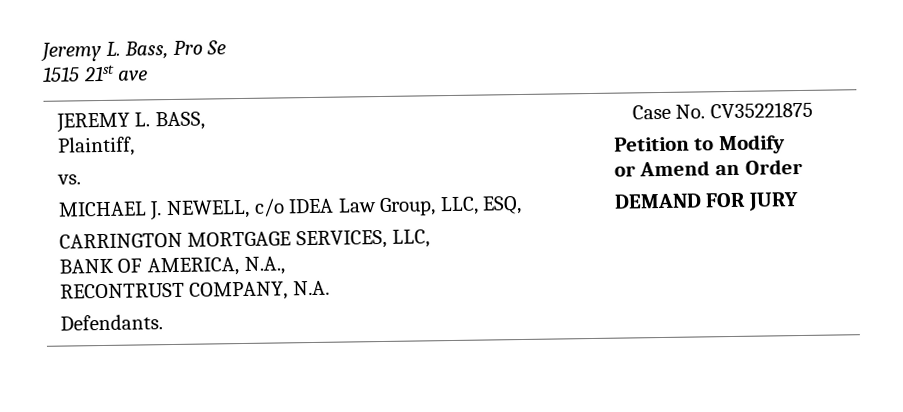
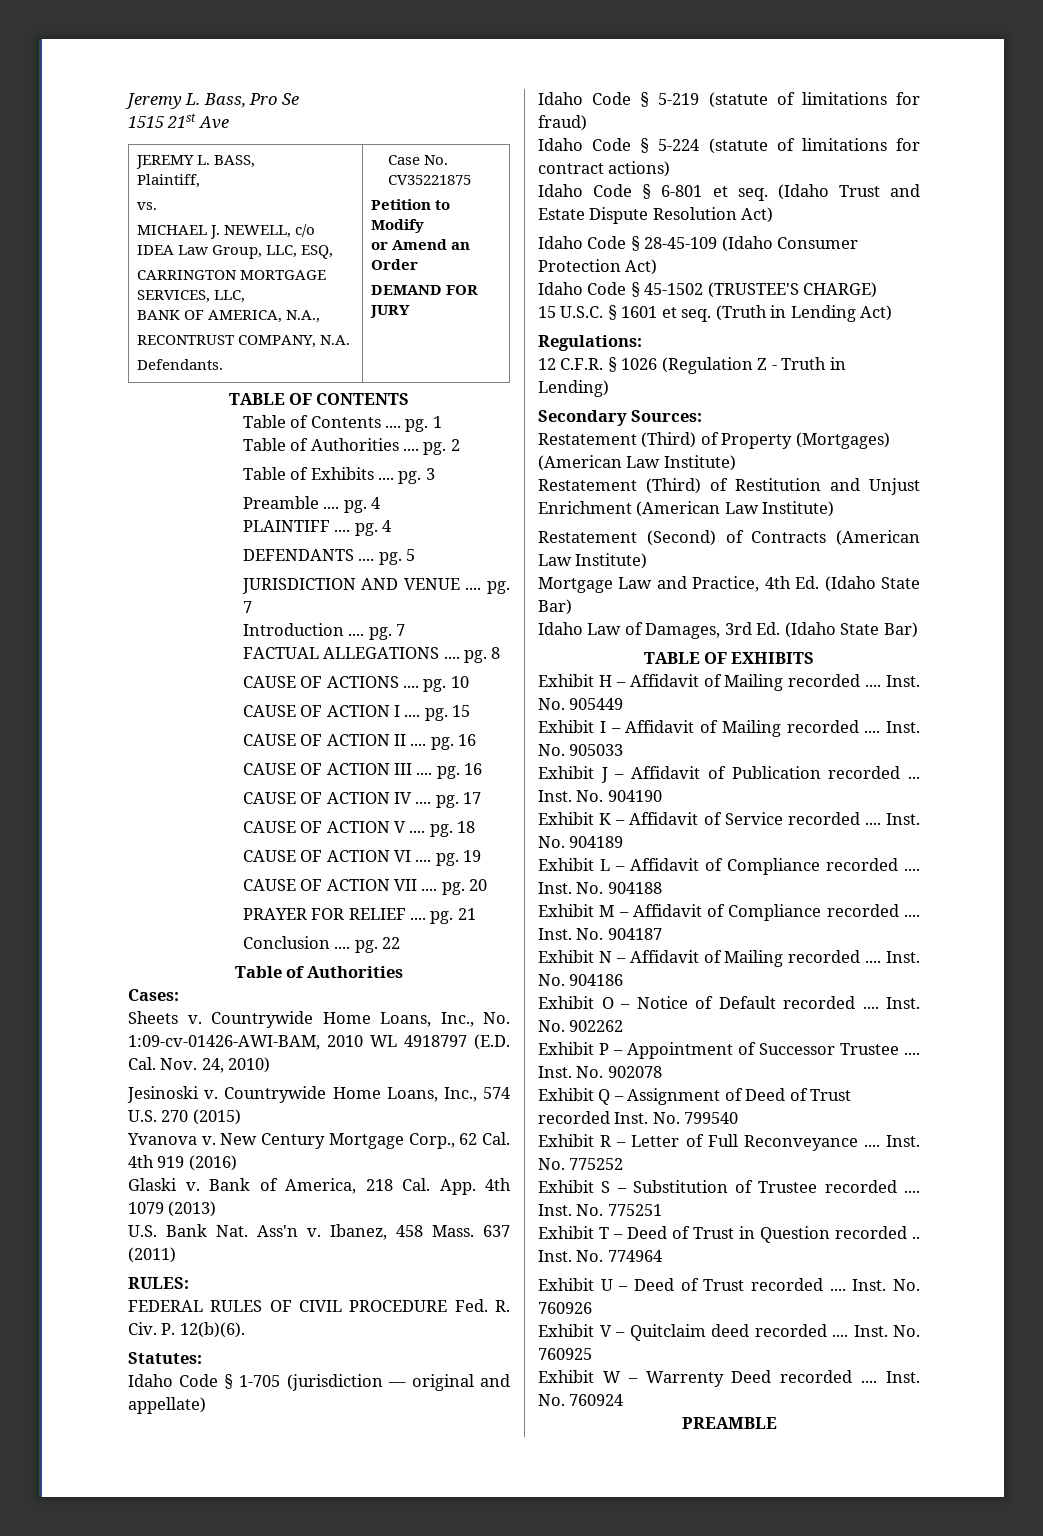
[118,70,149,81] ave -> [198,116,229,129] Ave
(800, 201) none -> [228,393,410,405] [242,415,442,432] [242,438,460,455] [242,467,435,484] [242,496,380,513] [242,520,391,536] [242,549,415,565] [241,578,511,594] [242,601,252,613] [242,623,405,640] [242,647,501,663] [242,676,469,692] [242,705,471,721] [242,734,477,750] [242,763,483,779] [242,792,482,808] [242,821,476,837] [242,850,482,866] [242,879,488,895] [242,908,476,924] [242,936,400,953] [234,966,404,978] [128,989,179,1001] [128,1011,510,1028] [128,1034,510,1050] [128,1057,271,1073] [127,1086,510,1103] [128,1109,241,1125] [127,1132,511,1149] [128,1155,237,1171] [128,1178,511,1195] [128,1201,217,1217] [128,1224,510,1240] [128,1247,176,1263] [128,1277,189,1289] [128,1299,510,1312] [128,1322,245,1338] [128,1352,202,1364] [128,1374,511,1391] [128,1397,206,1414] [538,92,920,108] [538,115,587,131] [538,138,920,154] [538,161,671,177] [538,184,920,201] [538,207,774,224] [538,236,859,252] [538,259,658,275] [538,282,878,298] [538,305,893,322] [538,335,642,351] [538,357,846,374] [538,380,609,397] [538,410,703,426] [538,432,890,449] [538,455,736,471] [538,478,920,495] [538,501,835,517] [538,530,920,546] [538,553,648,569] [538,576,920,593] [538,599,572,615] [538,622,918,639] [643,652,815,664] [538,674,920,691] [538,698,624,710] [538,720,920,737] [538,744,624,756] [538,766,920,783] [538,790,662,802] [538,812,920,825] [538,836,624,848] [538,858,920,875] [538,882,662,894] [538,904,920,921] [538,928,662,940] [538,950,920,967] [538,974,624,986] [538,996,920,1009] [538,1020,624,1032] [538,1042,920,1059] [538,1066,662,1078] [538,1088,852,1105] [538,1111,739,1124] [538,1134,920,1151] [538,1158,624,1170] [538,1180,920,1193] [538,1204,662,1216] [538,1226,920,1243] [538,1250,662,1262] [538,1278,920,1291] [538,1302,592,1314] [538,1324,920,1341] [538,1348,592,1360] [538,1370,920,1387] [538,1394,624,1406] [681,1417,777,1429] // TABLE OF CONTENTS // Table of Contents .... pg. 1 // Table of Authorities .... pg. 2 // Table of Exhibits .... pg. 3 // Preamble .... pg. 4 // PLAINTIFF .... pg. 4 // DEFENDANTS .... pg. 5 // JURISDICTION AND VENUE .... pg. 7 // Introduction .... pg. 7 // FACTUAL ALLEGATIONS .... pg. 8 // CAUSE OF ACTIONS .... pg. 10 // CAUSE OF ACTION I .... pg. 15 // CAUSE OF ACTION II .... pg. 16 // CAUSE OF ACTION III .... pg. 16 // CAUSE OF ACTION IV .... pg. 17 // CAUSE OF ACTION V .... pg. 18 // CAUSE OF ACTION VI .... pg. 19 // CAUSE OF ACTION VII .... pg. 20 // PRAYER FOR RELIEF .... pg. 21 // Conclusion .... pg. 22 // Table of Authorities // Cases: // Sheets v. Countrywide Home Loans, Inc., No. 1:09-cv-01426-AWI-BAM, 2010 WL 4918797 (E.D. Cal. Nov. 24, 2010) // Jesinoski v. Countrywide Home Loans, Inc., 574 U.S. 270 (2015) // Yvanova v. New Century Mortgage Corp., 62 Cal. 4th 919 (2016) // Glaski v. Bank of America, 218 Cal. App. 4th 1079 (2013) // U.S. Bank Nat. Ass'n v. Ibanez, 458 Mass. 637 (2011) // RULES: // FEDERAL RULES OF CIVIL PROCEDURE Fed. R. Civ. P. 12(b)(6). // Statutes: // Idaho Code § 1-705 (jurisdiction — original and appellate) // Idaho Code § 5-219 (statute of limitations for fraud) // Idaho Code § 5-224 (statute of limitations for contract actions) // Idaho Code § 6-801 et seq. (Idaho Trust and Estate Dispute Resolution Act) // Idaho Code § 28-45-109 (Idaho Consumer Protection Act) // Idaho Code § 45-1502 (TRUSTEE'S CHARGE) // 15 U.S.C. § 1601 et seq. (Truth in Lending Act) // Regulations: // 12 C.F.R. § 1026 (Regulation Z - Truth in Lending) // Secondary Sources: // Restatement (Third) of Property (Mortgages) (American Law Institute) // Restatement (Third) of Restitution and Unjust Enrichment (American Law Institute) // Restatement (Second) of Contracts (American Law Institute) // Mortgage Law and Practice, 4th Ed. (Idaho State Bar) // Idaho Law of Damages, 3rd Ed. (Idaho State Bar) // TABLE OF EXHIBITS // Exhibit H – Affidavit of Mailing recorded .... Inst. No. 905449 // Exhibit I – Affidavit of Mailing recorded .... Inst. No. 905033 // Exhibit J – Affidavit of Publication recorded ... Inst. No. 904190 // Exhibit K – Affidavit of Service recorded .... Inst. No. 904189 // Exhibit L – Affidavit of Compliance recorded .... Inst. No. 904188 // Exhibit M – Affidavit of Compliance recorded .... Inst. No. 904187 // Exhibit N – Affidavit of Mailing recorded .... Inst. No. 904186 // Exhibit O – Notice of Default recorded .... Inst. No. 902262 // Exhibit P – Appointment of Successor Trustee .... Inst. No. 902078 // Exhibit Q – Assignment of Deed of Trust recorded Inst. No. 799540 // Exhibit R – Letter of Full Reconveyance .... Inst. No. 775252 // Exhibit S – Substitution of Trustee recorded .... Inst. No. 775251 // Exhibit T – Deed of Trust in Question recorded .. Inst. No. 774964 // Exhibit U – Deed of Trust recorded .... Inst. No. 760926 // Exhibit V – Quitclaim deed recorded .... Inst. No. 760925 // Exhibit W – Warrenty Deed recorded .... Inst. No. 760924 // PREAMBLE

